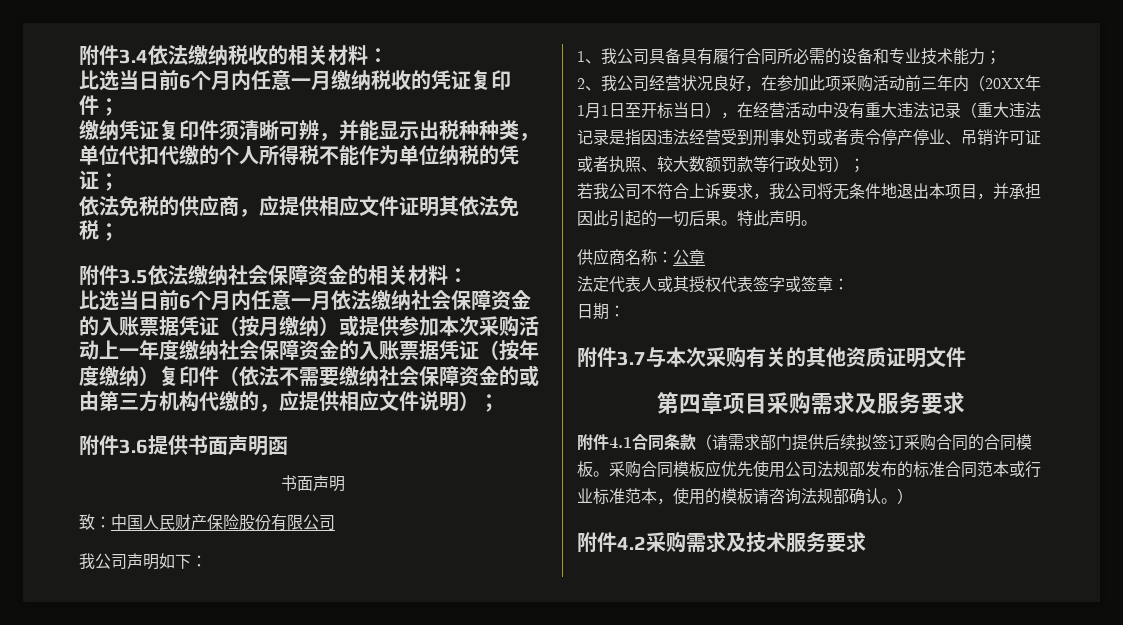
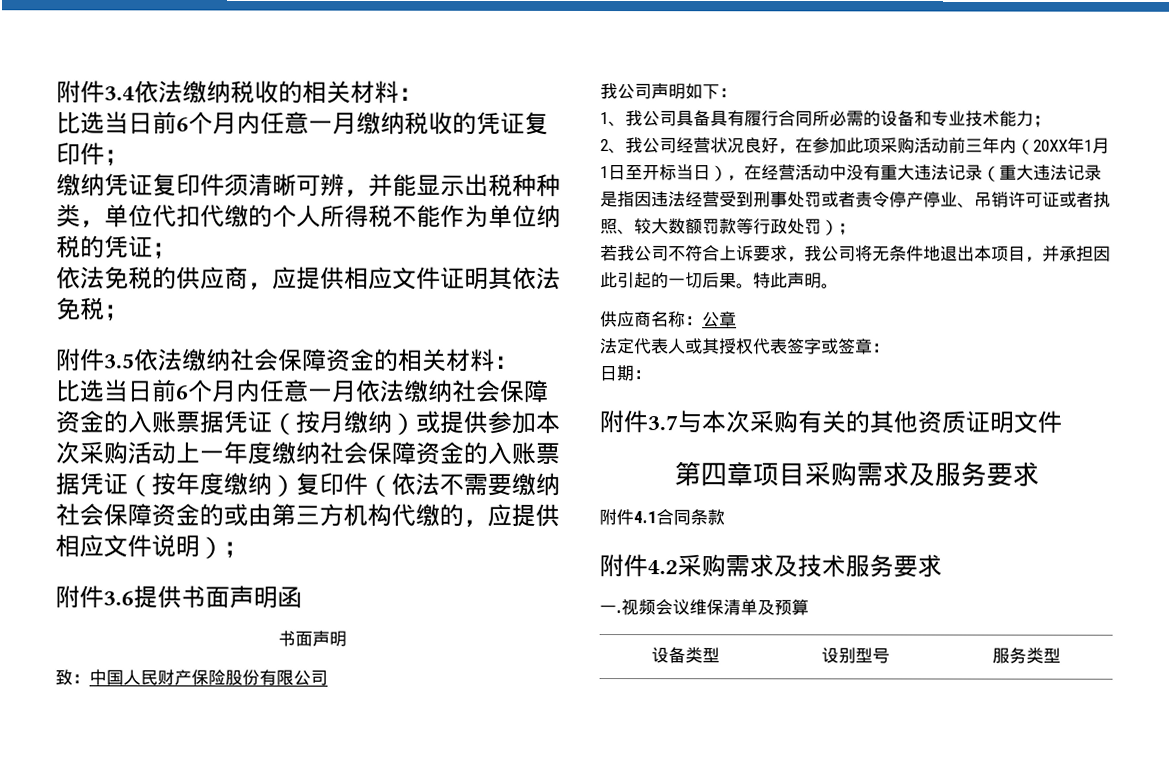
[696,434,1032,451] [577,460,1041,478] [577,488,913,505] （请需求部门提供后续拟签订采购合同的合同模板。采购合同模板应优先使用公司法规部发布的标准合同范本或行业标准范本，使用的模板请咨询法规部确认。） -> (725, 517) none
(866, 542) none -> [599,599,809,616] [650,647,720,664] [821,647,890,664] [992,647,1061,664] // 一.视频会议维保清单及预算 // 设备类型 | 设别型号 | 服务类型

